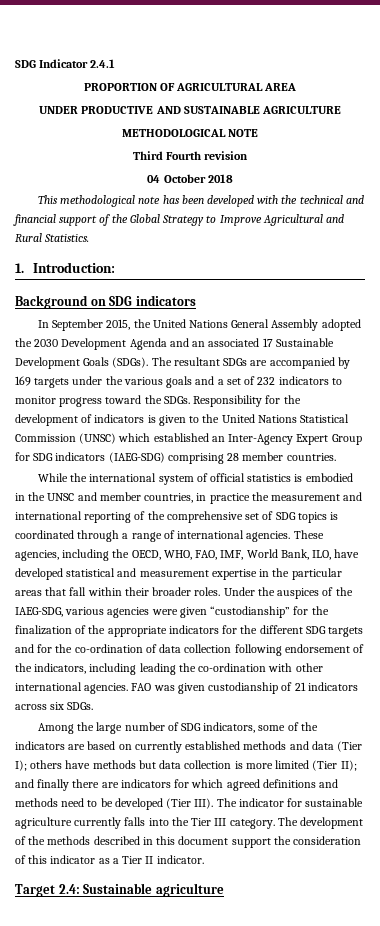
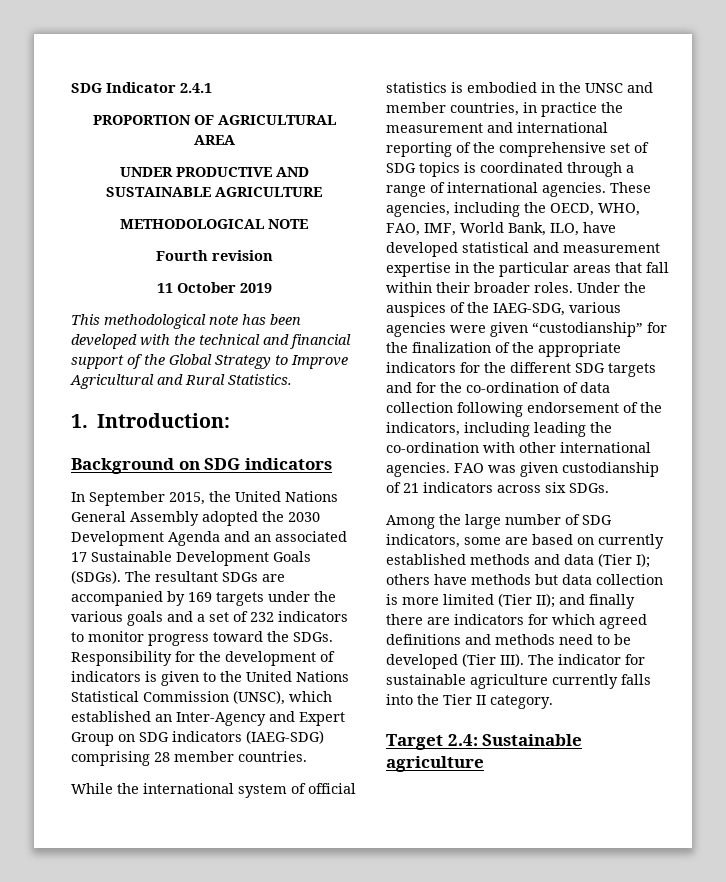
[132,151,163,160] Third -> (308, 224) none
[147,174,233,183] 04 October 2018 -> [156,282,272,293] 11 October 2019
[79,433,117,444] (UNSC) -> [233,690,285,705] (UNSC),
(294, 439) none -> [269,711,295,722] and
[15,452,30,461] for -> [118,734,135,742] on
[287,722,318,731] [15,741,65,750] of the indicators -> (501, 541) none
[214,818,227,826] III -> [476,695,486,705] II
[277,817,364,829] [15,836,362,848] [15,855,204,864] The development of the methods described in this document support the consideration of this indicator as a Tier II indicator. -> (553, 702) none

